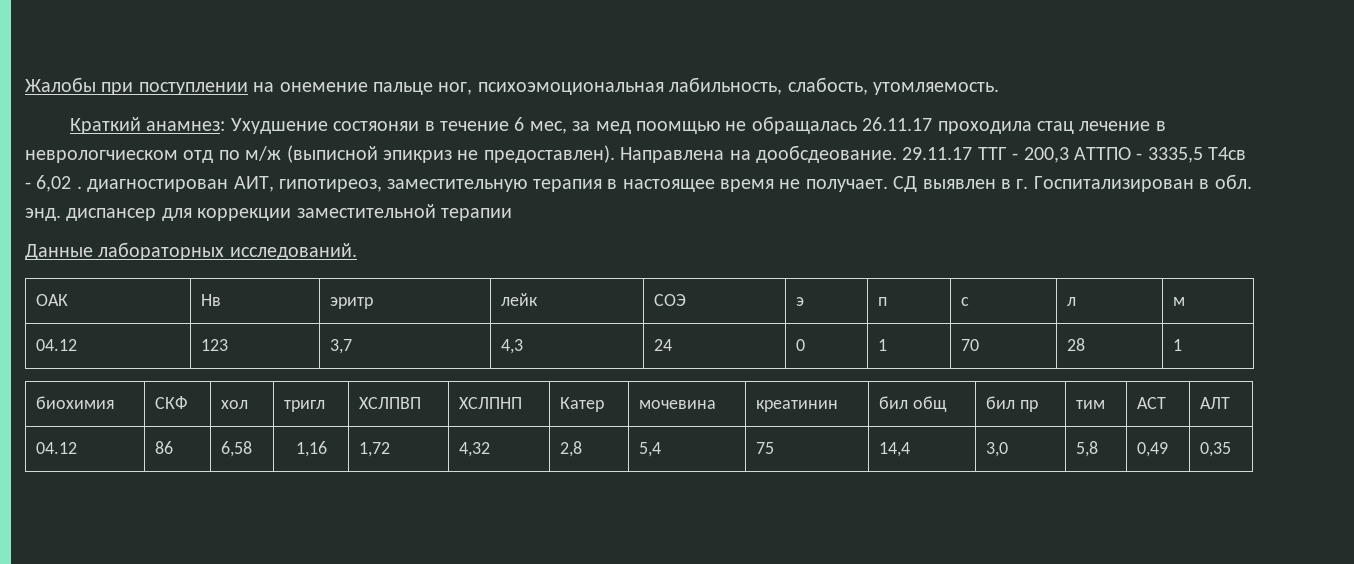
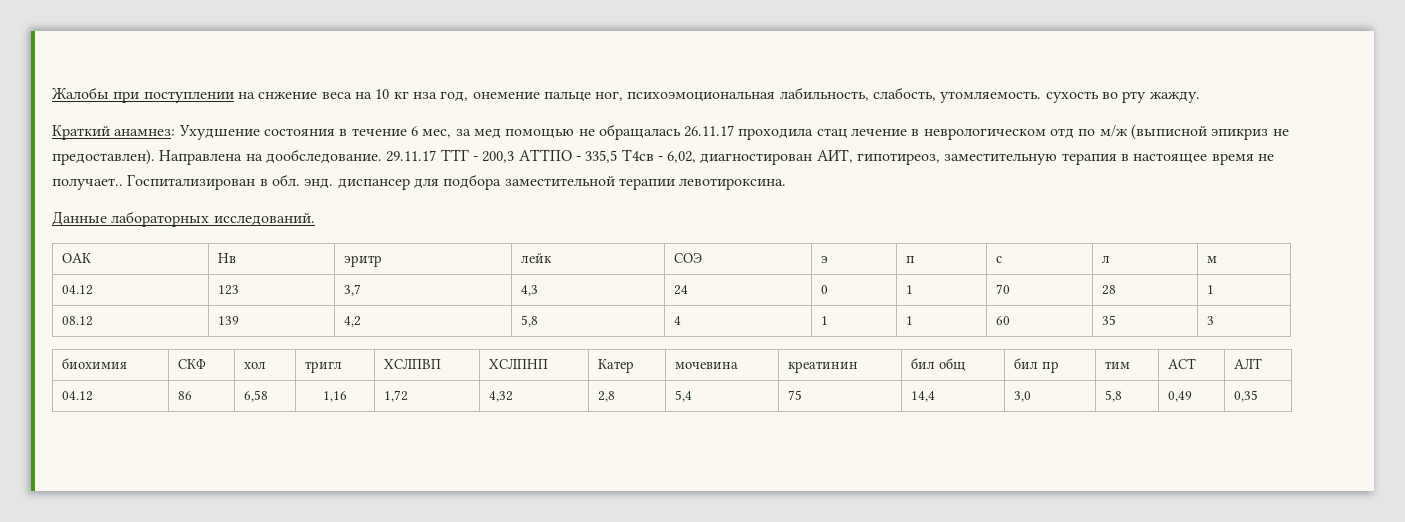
(275, 87) none -> [258,89,469,102] снжение веса на 10 кг нза год,
(999, 88) none -> [1045,91,1200,103] сухость во рту жажду.
[333,121,420,131] состяоняи -> [263,128,335,136] состояния
[635,121,720,134] поомщью -> [505,129,575,139] помощью
[25,150,178,163] неврологчиеском -> [923,128,1046,140] неврологическом
[755,145,897,163] дообсдеование. -> [265,149,382,164] дообследование.
[1147,147,1203,163] 3335,5 -> [585,150,618,163] 335,5
[36,175,82,192] 6,02 . -> [667,151,697,163] 6,02,
[805,176,1029,192] получает. СД выявлен в г. -> [52,178,123,190] получает..
[197,208,292,221] коррекции -> [443,174,502,190] подбора
(512, 214) none -> [679,178,787,190] левотироксина.
(1182, 345) none -> [62,316,94,326] [218,316,240,325] [344,316,362,327] [521,315,539,327] [674,316,682,325] [821,316,829,325] [906,316,914,325] [996,316,1011,325] [1102,315,1117,325] [1207,316,1215,325] // 08.12 | 139 | 4,2 | 5,8 | 4 | 1 | 1 | 60 | 35 | 3

